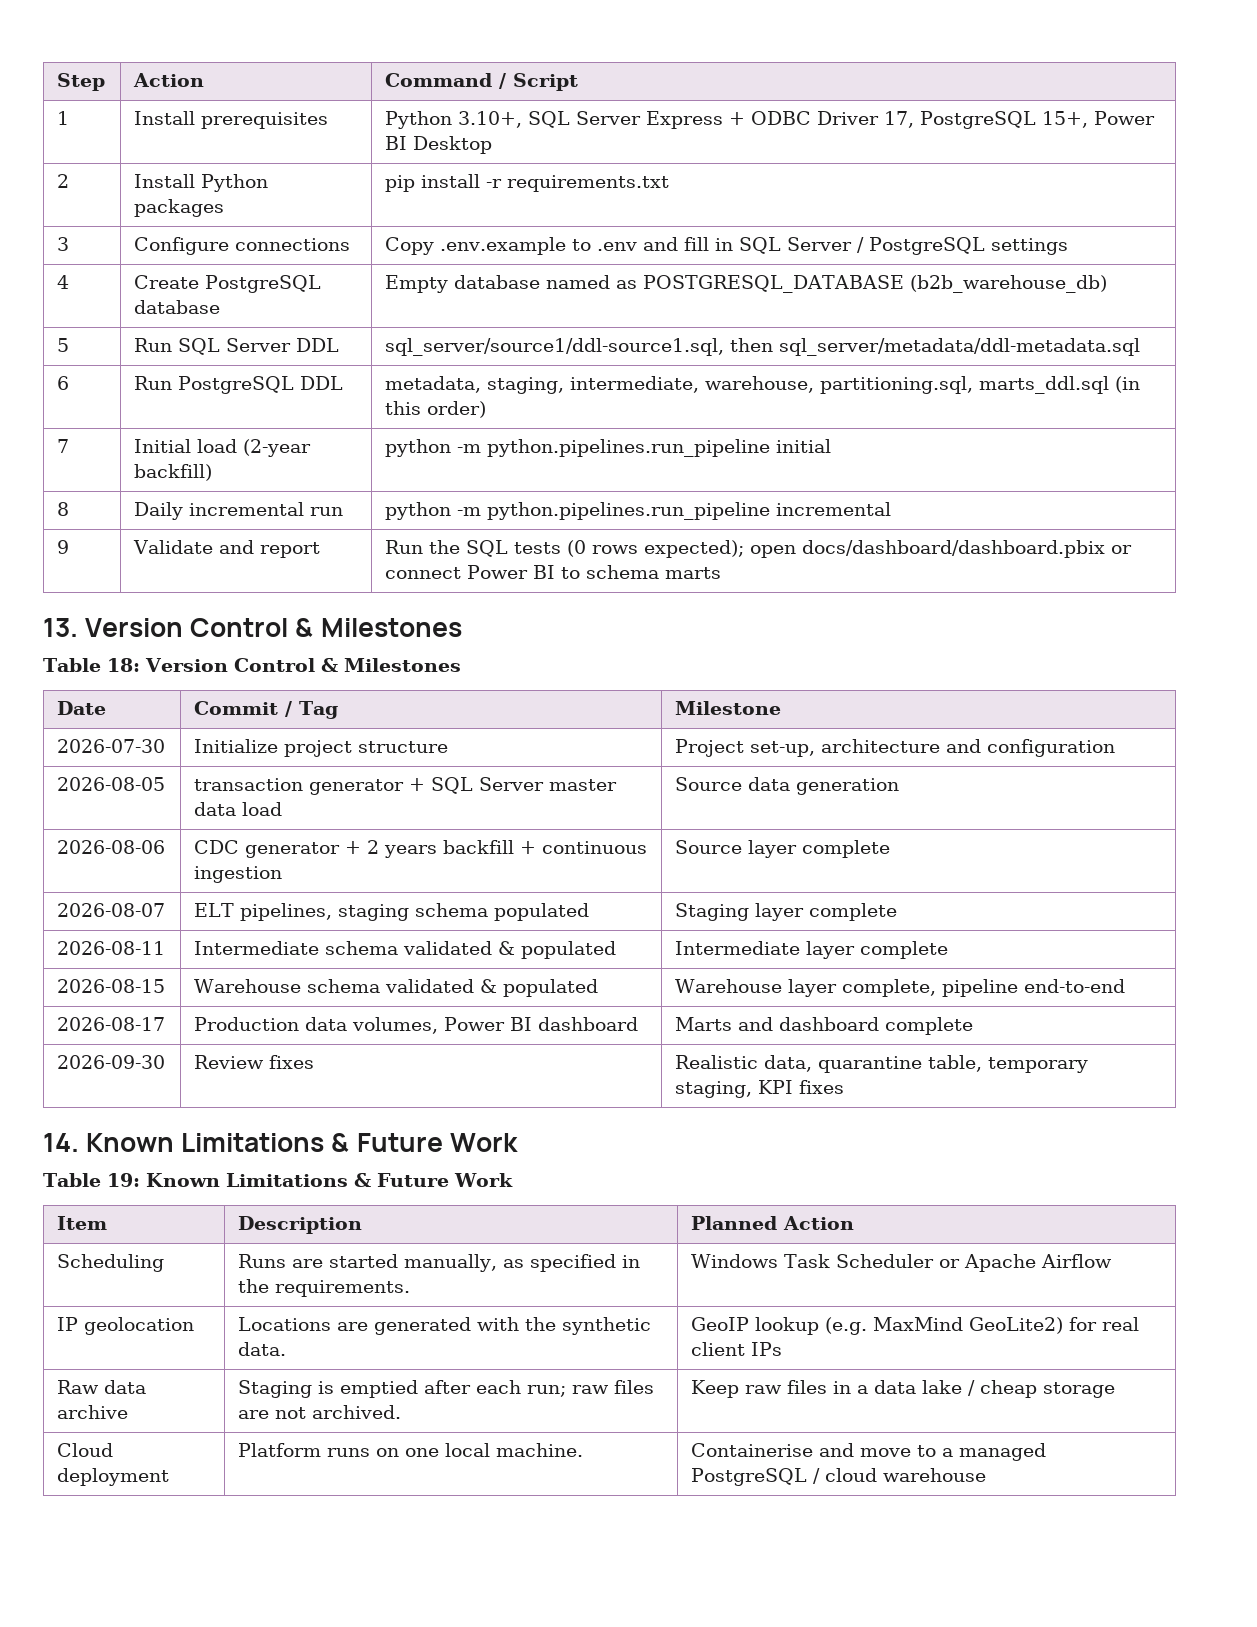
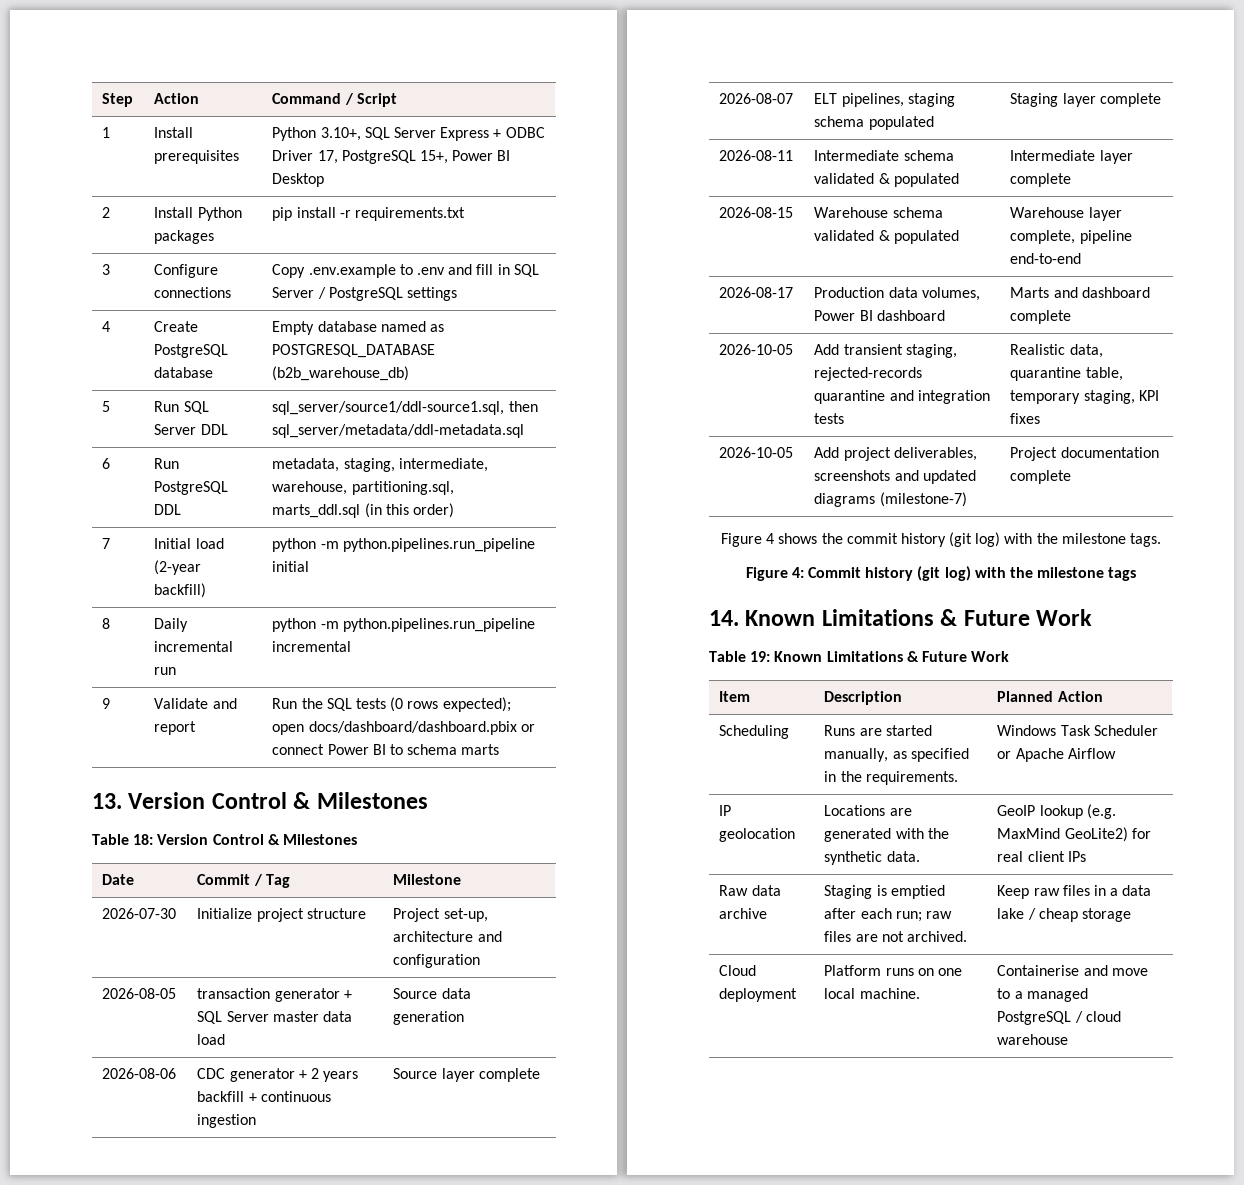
[57,1055,166,1069] [194,1055,315,1069] 2026-09-30 | Review fixes -> [719,344,794,355] [814,344,957,358] [814,367,923,381] [814,390,990,404] [814,413,845,424] 2026-10-05 | Add transient staging, rejected-records quarantine and integration tests
(845, 1087) none -> [719,447,794,458] [814,447,977,461] [814,470,976,484] [814,492,967,507] [1010,447,1159,461] [1010,470,1072,484] [720,532,1162,547] [745,566,1137,581] // 2026-10-05 | Add project deliverables, screenshots and updated diagrams (milestone-7) | Project documentation complete // Figure 4 shows the commit history (git log) with the milestone tags. // Figure 4: Commit history (git log) with the milestone tags

